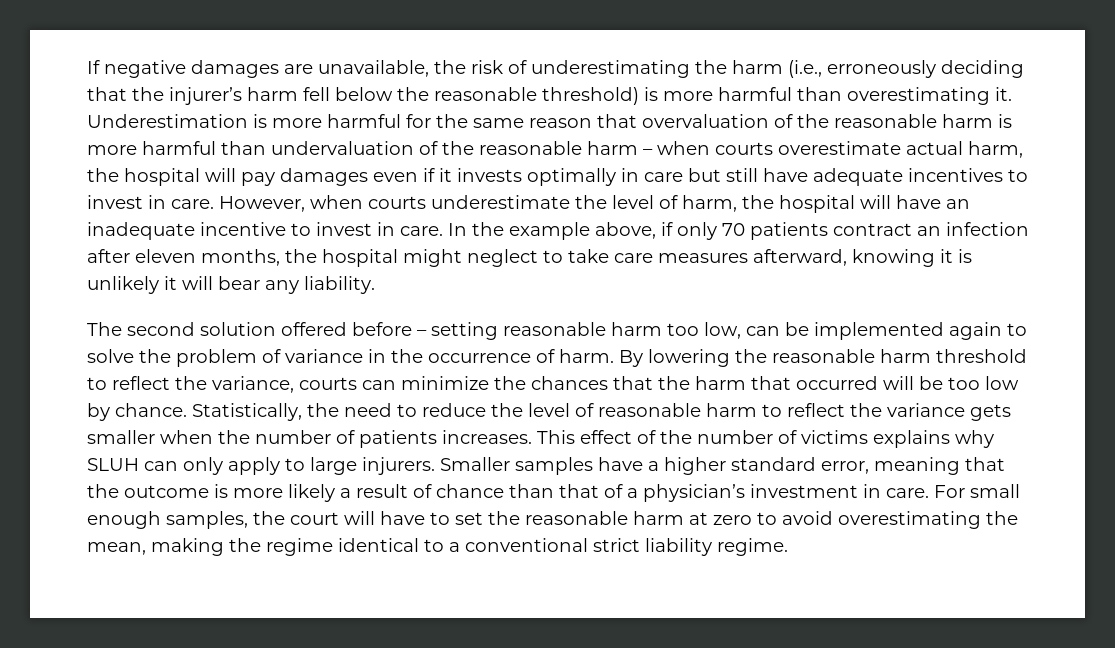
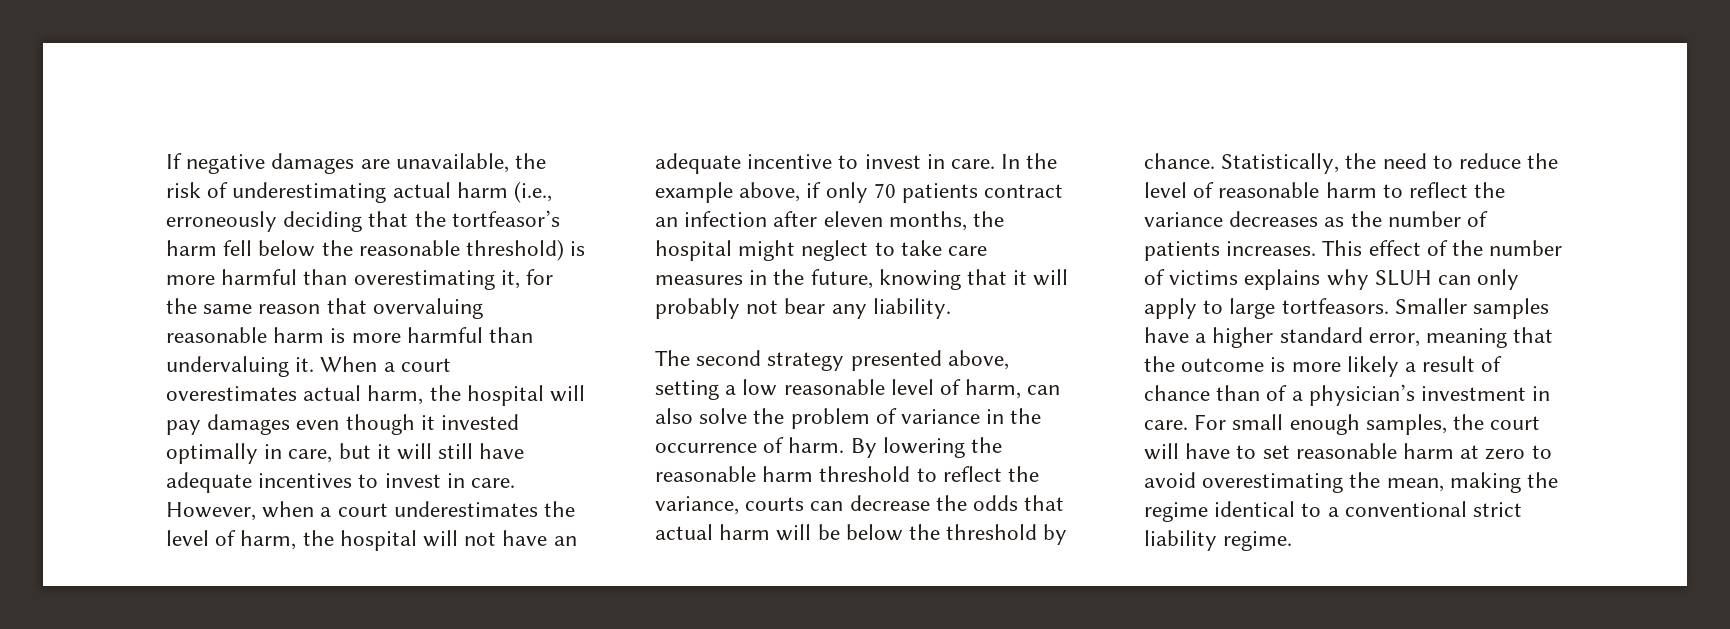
[695,60,727,74] the -> [392,182,451,198] actual
[169,87,242,105] injurer’s -> [451,210,560,227] tortfeasor’s
[995,87,1012,101] [87,114,401,128] it. Underestimation is more harmful -> [500,270,520,289] it,
[642,114,829,128] overvaluation of the -> [372,298,483,319] overvaluing
[271,141,901,155] undervaluation of the reasonable harm – when courts overestimate -> [166,356,451,377] [166,386,297,401] undervaluing it. When a court overestimates
[423,168,721,186] if it invests optimally in care but -> [345,414,520,435] [166,443,433,464] though it invested optimally in care, but it will
[368,195,570,209] courts underestimate -> [320,501,538,517] a court underestimates
(891, 202) none -> [464,532,497,546] not
[87,222,195,240] inadequate -> [655,153,741,174] adequate
[753,249,972,267] [87,276,213,294] afterward, knowing it is unlikely it will -> [749,269,1069,290] [655,298,779,319] in the future, knowing that it will probably not
[200,322,1027,340] solution offered before – setting reasonable harm too low, can be implemented again to -> [767,350,1009,371] [655,379,1061,400] [655,408,693,424] strategy presented above, setting a low reasonable level of harm, can also
[401,376,1019,390] minimize the chances that the harm that occurred will be too low -> [849,495,1065,511] [655,524,1038,541] decrease the odds that actual harm will be below the threshold
[970,404,1011,421] [87,430,213,444] gets smaller when -> [1229,211,1345,227] decreases as
[362,457,435,475] injurers. -> [1281,298,1389,314] tortfeasors.
[559,484,599,498] that -> (1261, 393) none
[488,511,520,525] the -> (1290, 452) none

